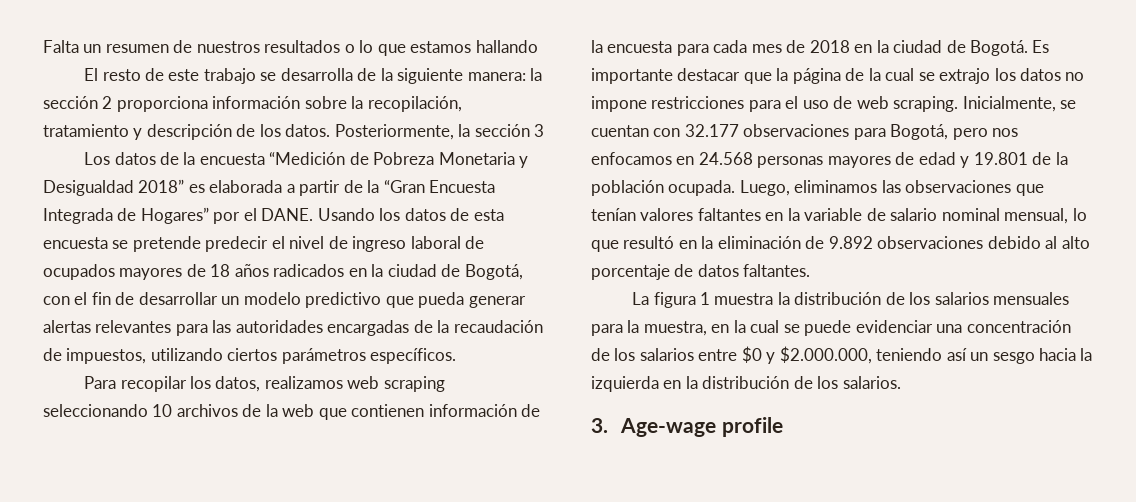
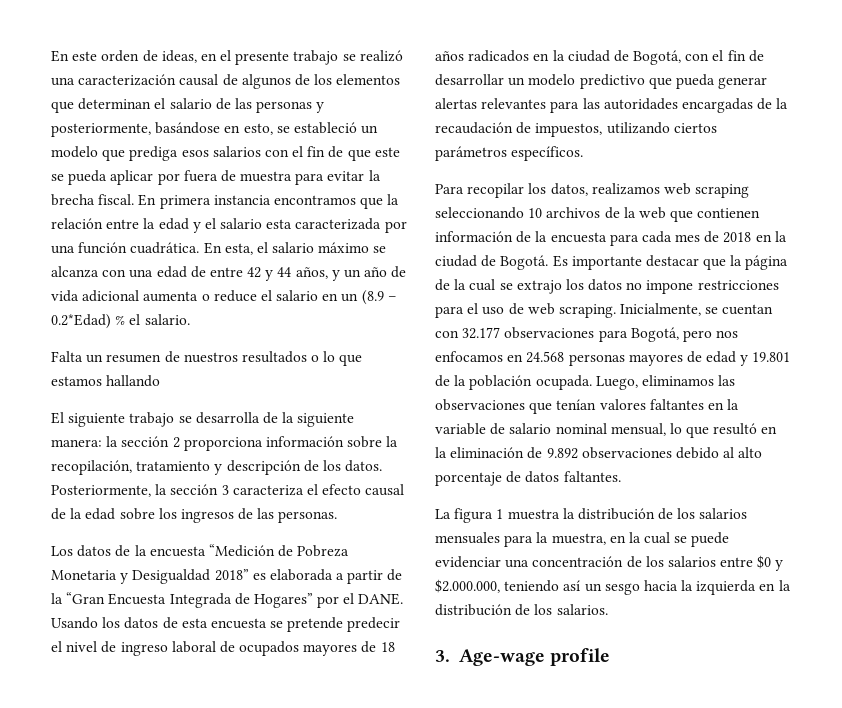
(43, 46) none -> [51,50,403,65] [51,74,401,89] [51,98,325,113] [51,122,379,137] [51,146,400,161] [51,170,381,185] [51,194,400,209] [51,218,407,233] [51,242,387,255] [51,266,407,281] [51,290,397,305] [51,314,190,329] En este orden de ideas, en el presente trabajo se realizó una caracterización causal de algunos de los elementos que determinan el salario de las personas y posteriormente, basándose en esto, se estableció un modelo que prediga esos salarios con el fin de que este se pueda aplicar por fuera de muestra para evitar la brecha fiscal. En primera instancia encontramos que la relación entre la edad y el salario esta caracterizada por una función cuadrática. En esta, el salario máximo se alcanza con una edad de entre 42 y 44 años, y un año de vida adicional aumenta o reduce el salario en un (8.9 – 0.2*Edad) % el salario. //
[102,68,200,81] resto de este -> [68,413,126,427] siguiente
(545, 130) none -> [232,484,405,496] [51,508,338,523] caracteriza el efecto causal de la edad sobre los ingresos de las personas.

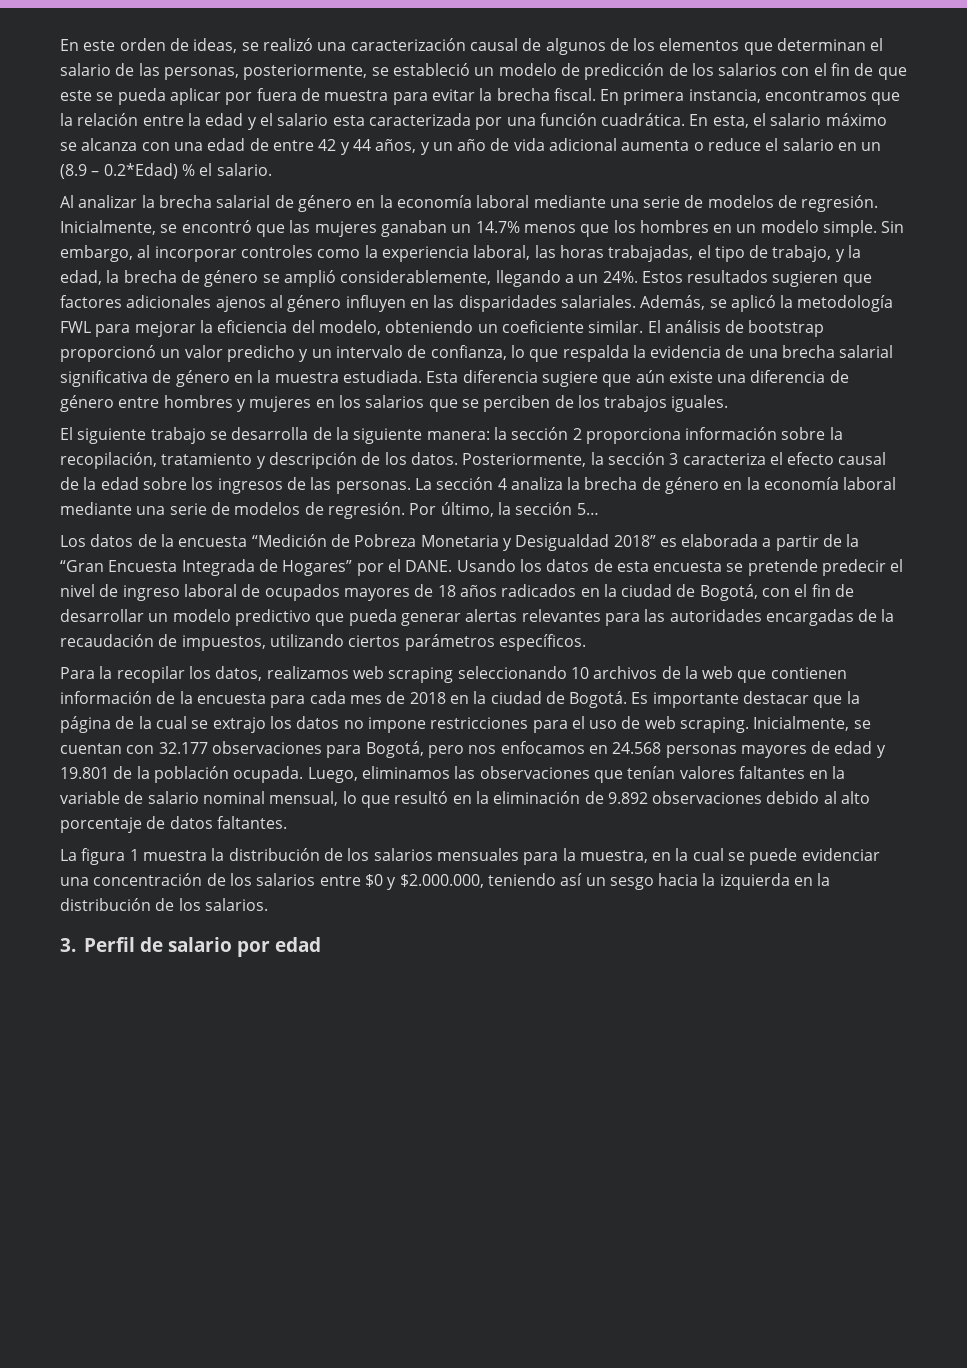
[200,50,339,65] en el presente trabajo -> (238, 45) none
[256,101,325,113] [51,122,379,137] [51,146,209,161] personas y posteriormente, basándose en esto, se estableció un modelo que prediga esos -> [163,63,714,80] personas, posteriormente, se estableció un modelo de predicción de los
[213,195,271,205] instancia -> [688,89,761,103] instancia,
[51,351,363,366] [51,375,161,387] Falta un resumen de nuestros resultados o lo que estamos hallando -> [60,195,879,212] [60,220,905,237] [60,245,862,262] [60,270,872,287] [60,295,894,312] [60,320,825,337] [60,345,894,362] [60,370,849,387] [60,395,729,412] Al analizar la brecha salarial de género en la economía laboral mediante una serie de modelos de regresión. Inicialmente, se encontró que las mujeres ganaban un 14.7% menos que los hombres en un modelo simple. Sin embargo, al incorporar controles como la experiencia laboral, las horas trabajadas, el tipo de trabajo, y la edad, la brecha de género se amplió considerablemente, llegando a un 24%. Estos resultados sugieren que factores adicionales ajenos al género influyen en las disparidades salariales. Además, se aplicó la metodología FWL para mejorar la eficiencia del modelo, obteniendo un coeficiente similar. El análisis de bootstrap proporcionó un valor predicho y un intervalo de confianza, lo que respalda la evidencia de una brecha salarial significativa de género en la muestra estudiada. Esta diferencia sugiere que aún existe una diferencia de género entre hombres y mujeres en los salarios que se perciben de los trabajos iguales.
(338, 517) none -> [414,477,897,494] [60,502,599,519] La sección 4 analiza la brecha de género en la economía laboral mediante una serie de modelos de regresión. Por último, la sección 5…
(464, 189) none -> [99,666,113,679] la
[458,648,611,666] Age-wage profile -> [84,937,321,957] Perfil de salario por edad

